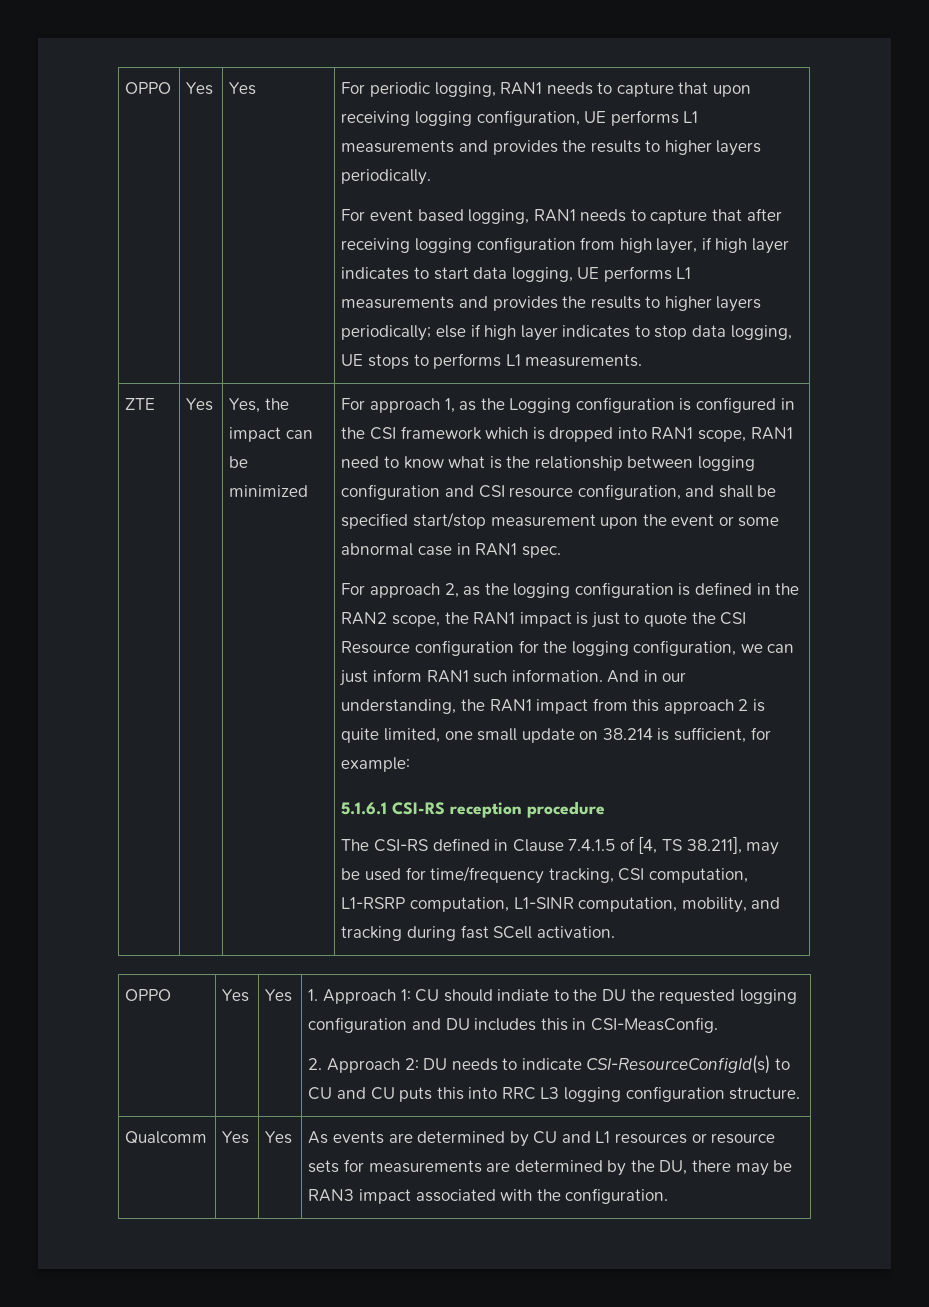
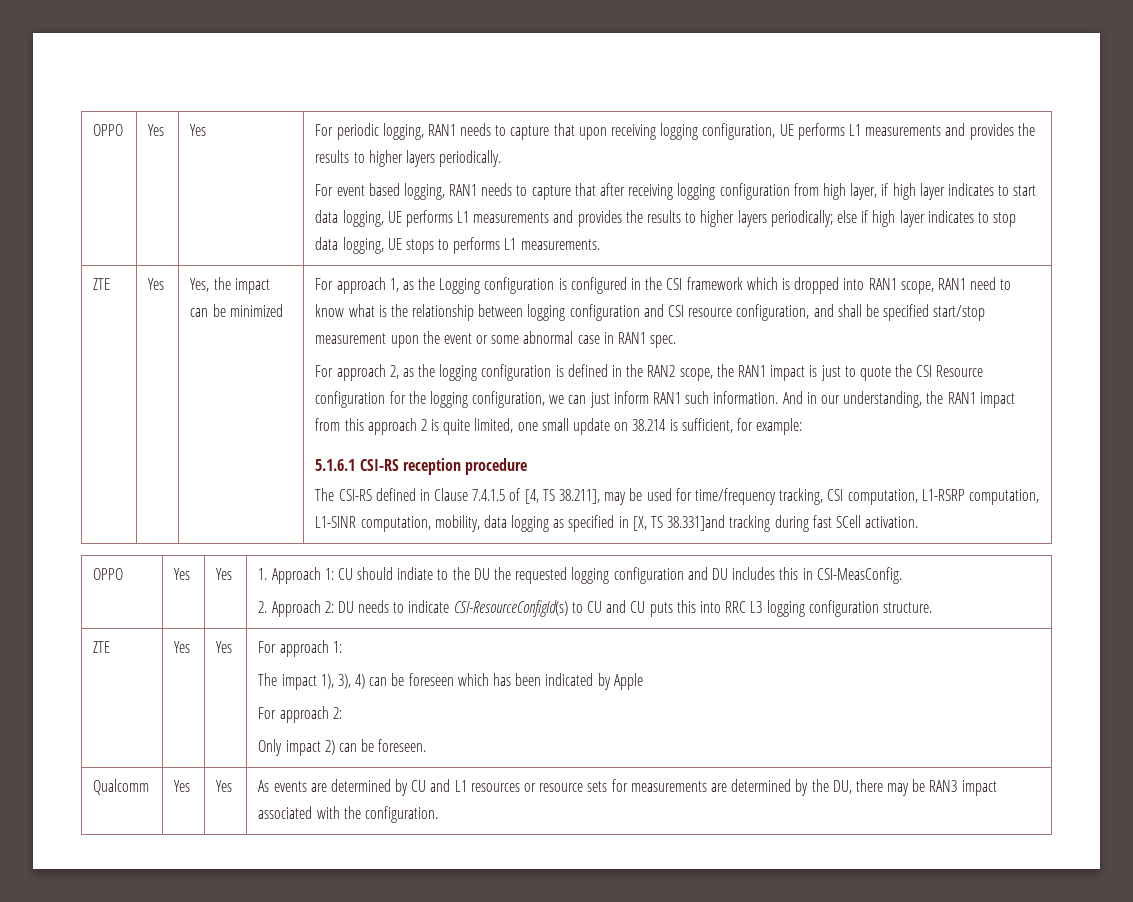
[751,897,781,909] and -> [483,515,726,532] data logging as specified in [X, TS 38.331]and
(801, 1093) none -> [93,641,111,653] [174,641,191,653] [216,641,233,653] [258,640,342,657] [258,673,643,690] [258,706,342,723] [258,739,427,756] // ZTE | Yes | Yes | For approach 1: // The impact 1), 3), 4) can be foreseen which has been indicated by Apple // For approach 2: // Only impact 2) can be foreseen.

